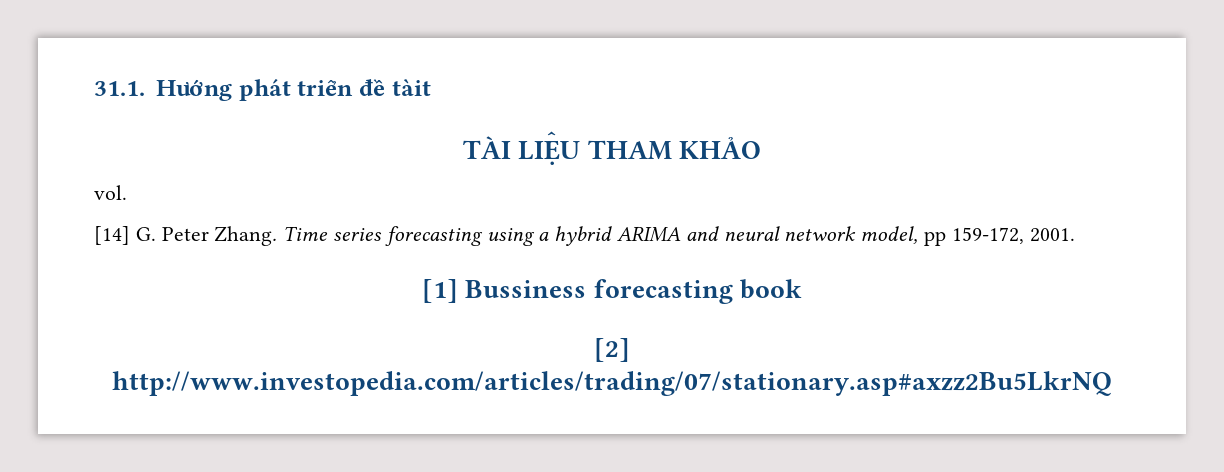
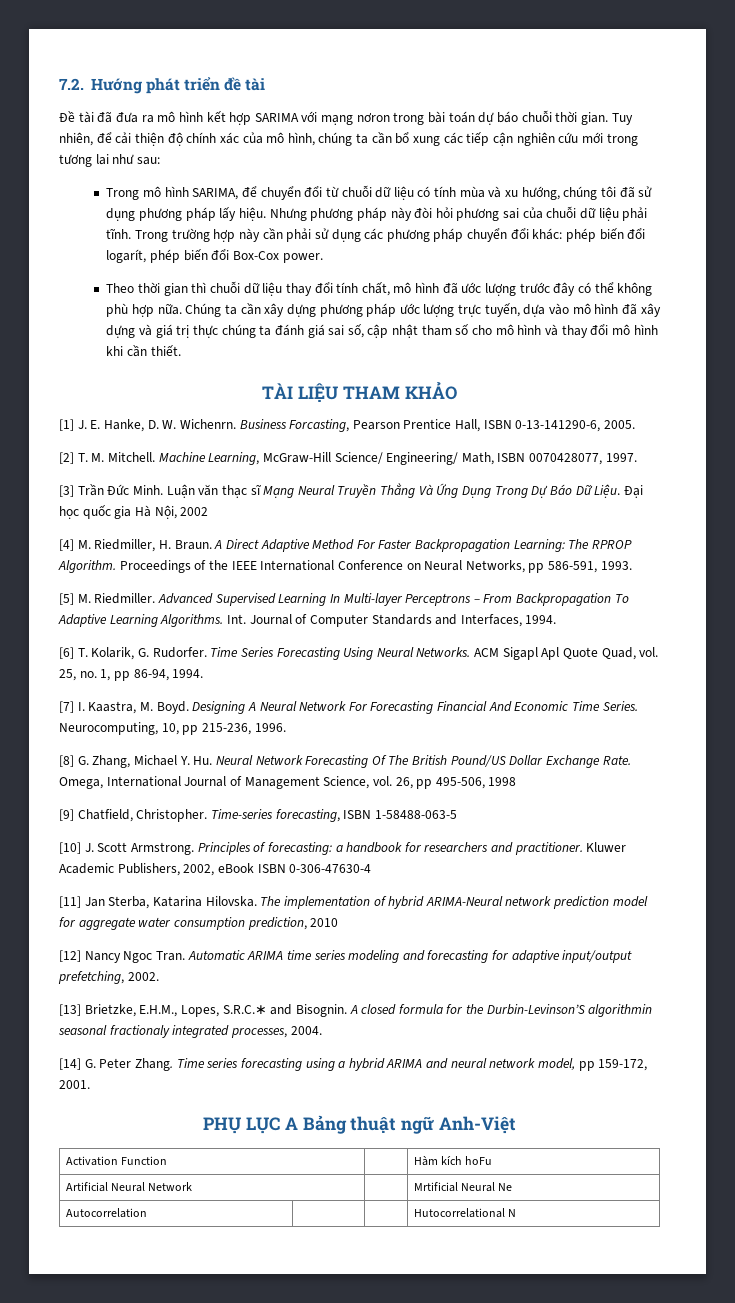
[94,81,145,96] 31.1. -> [59,78,84,90] 7.2.
[391,79,431,96] [463,131,761,165] [94,185,127,200] tàit // TÀI LIỆU THAM KHẢO // vol. -> [245,78,266,91] [59,110,633,125] [59,132,638,146] [59,154,160,167] [106,185,653,200] [106,206,648,221] [106,228,646,242] [106,249,323,263] [106,281,653,296] [106,303,661,317] [106,324,658,338] [106,345,181,357] [262,382,457,402] [59,419,636,432] [59,452,637,465] [59,483,643,498] [59,505,209,519] [59,539,633,552] [58,560,632,573] [59,593,629,606] [58,614,557,627] [59,647,659,660] [59,669,204,681] [59,701,638,714] [59,722,286,735] [59,755,631,768] [59,776,517,789] [59,809,457,822] [59,842,627,855] [59,863,372,876] [59,896,648,909] [59,917,339,930] [59,950,633,963] [58,971,159,984] [59,1004,653,1017] [58,1025,322,1038] tài // Đề tài đã đưa ra mô hình kết hợp SARIMA với mạng nơron trong bài toán dự báo chuỗi thời gian. Tuy nhiên, để cải thiện độ chính xác của mô hình, chúng ta cần bổ xung các tiếp cận nghiên cứu mới trong tương lai như sau: // Trong mô hình SARIMA, để chuyển đổi từ chuỗi dữ liệu có tính mùa và xu hướng, chúng tôi đã sử dụng phương pháp lấy hiệu. Nhưng phương pháp này đòi hỏi phương sai của chuỗi dữ liệu phải tĩnh. Trong trường hợp này cần phải sử dụng các phương pháp chuyển đổi khác: phép biến đổi logarít, phép biến đổi Box-Cox power. // Theo thời gian thì chuỗi dữ liệu thay đổi tính chất, mô hình đã ước lượng trước đây có thể không phù hợp nữa. Chúng ta cần xây dựng phương pháp ước lượng trực tuyến, dựa vào mô hình đã xây dựng và giá trị thực chúng ta đánh giá sai số, cập nhật tham số cho mô hình và thay đổi mô hình khi cần thiết. // TÀI LIỆU THAM KHẢO // [1] J. E. Hanke, D. W. Wichenrn. Business Forcasting, Pearson Prentice Hall, ISBN 0-13-141290-6, 2005. // [2] T. M. Mitchell. Machine Learning, McGraw-Hill Science/ Engineering/ Math, ISBN 0070428077, 1997. // [3] Trần Đức Minh. Luận văn thạc sĩ Mạng Neural Truyền Thẳng Và Ứng Dụng Trong Dự Báo Dữ Liệu. Đại học quốc gia Hà Nội, 2002 // [4] M. Riedmiller, H. Braun. A Direct Adaptive Method For Faster Backpropagation Learning: The RPROP Algorithm. Proceedings of the IEEE International Conference on Neural Networks, pp 586-591, 1993. // [5] M. Riedmiller. Advanced Supervised Learning In Multi-layer Perceptrons – From Backpropagation To Adaptive Learning Algorithms. Int. Journal of Computer Standards and Interfaces, 1994. // [6] T. Kolarik, G. Rudorfer. Time Series Forecasting Using Neural Networks. ACM Sigapl Apl Quote Quad, vol. 25, no. 1, pp 86-94, 1994. // [7] I. Kaastra, M. Boyd. Designing A Neural Network For Forecasting Financial And Economic Time Series. Neurocomputing, 10, pp 215-236, 1996. // [8] G. Zhang, Michael Y. Hu. Neural Network Forecasting Of The British Pound/US Dollar Exchange Rate. Omega, International Journal of Management Science, vol. 26, pp 495-506, 1998 // [9] Chatfield, Christopher. Time-series forecasting, ISBN 1-58488-063-5 // [10] J. Scott Armstrong. Principles of forecasting: a handbook for researchers and practitioner. Kluwer Academic Publishers, 2002, eBook ISBN 0-306-47630-4 // [11] Jan Sterba, Katarina Hilovska. The implementation of hybrid ARIMA-Neural network prediction model for aggregate water consumption prediction, 2010 // [12] Nancy Ngoc Tran. Automatic ARIMA time series modeling and forecasting for adaptive input/output prefetching, 2002. // [13] Brietzke, E.H.M., Lopes, S.R.C.∗ and Bisognin. A closed formula for the Durbin-Levinson’S algorithmin seasonal fractionaly integrated processes, 2004.
[422,279,802,304] [594,338,630,362] [112,371,1112,396] [1] Bussiness forecasting book // [2] http://www.investopedia.com/articles/trading/07/stationary.asp#axzz2Bu5LkrNQ -> [203,1115,516,1134] [65,1156,167,1166] [413,1156,493,1166] [65,1182,193,1192] [413,1182,513,1192] [65,1208,147,1218] [413,1208,516,1218] PHỤ LỤC A Bảng thuật ngữ Anh-Việt // Activation Function | | Hàm kích hoFu // Artificial Neural Network | | Mrtificial Neural Ne // Autocorrelation | | | Hutocorrelational N

